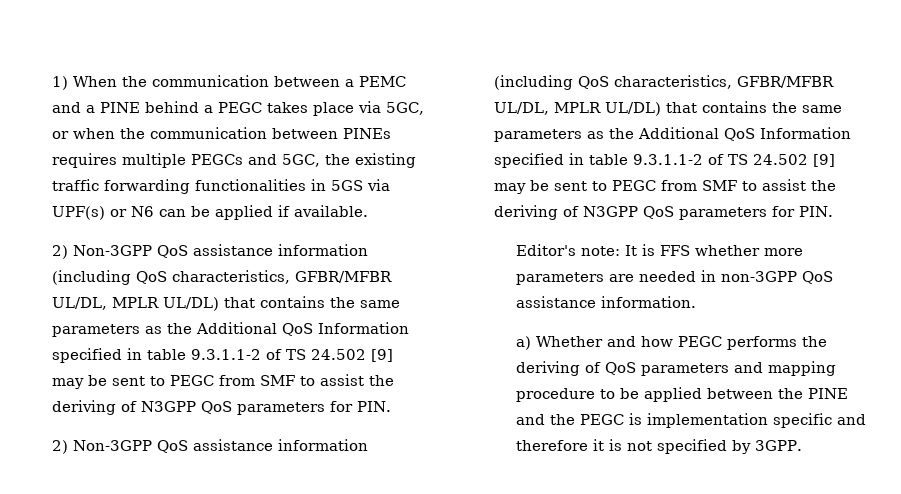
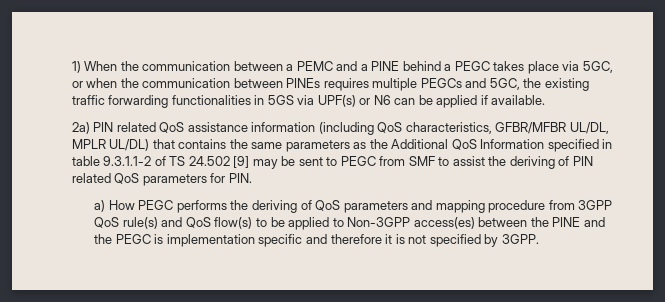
[52,245,153,259] 2) Non-3GPP -> [71,122,156,134] 2a) PIN related
[141,401,392,415] [52,439,369,454] [494,75,835,90] [494,101,843,116] [494,127,852,142] [494,153,836,168] [494,179,837,194] [494,205,834,220] [516,244,804,256] [516,270,834,285] [516,296,697,308] [516,336,674,350] N3GPP QoS parameters for PIN. // 2) Non-3GPP QoS assistance information (including QoS characteristics, GFBR/MFBR UL/DL, MPLR UL/DL) that contains the same parameters as the Additional QoS Information specified in table 9.3.1.1-2 of TS 24.502 [9] may be sent to PEGC from SMF to assist the deriving of N3GPP QoS parameters for PIN. // Editor's note: It is FFS whether more parameters are needed in non-3GPP QoS assistance information. // a) Whether and how -> [572,156,593,166] [71,173,252,186] [94,200,135,212] PIN related QoS parameters for PIN. // a) How
[600,387,703,402] to be applied -> [548,200,613,210] [94,217,475,230] from 3GPP QoS rule(s) and QoS flow(s) to be applied to Non-3GPP access(es)

